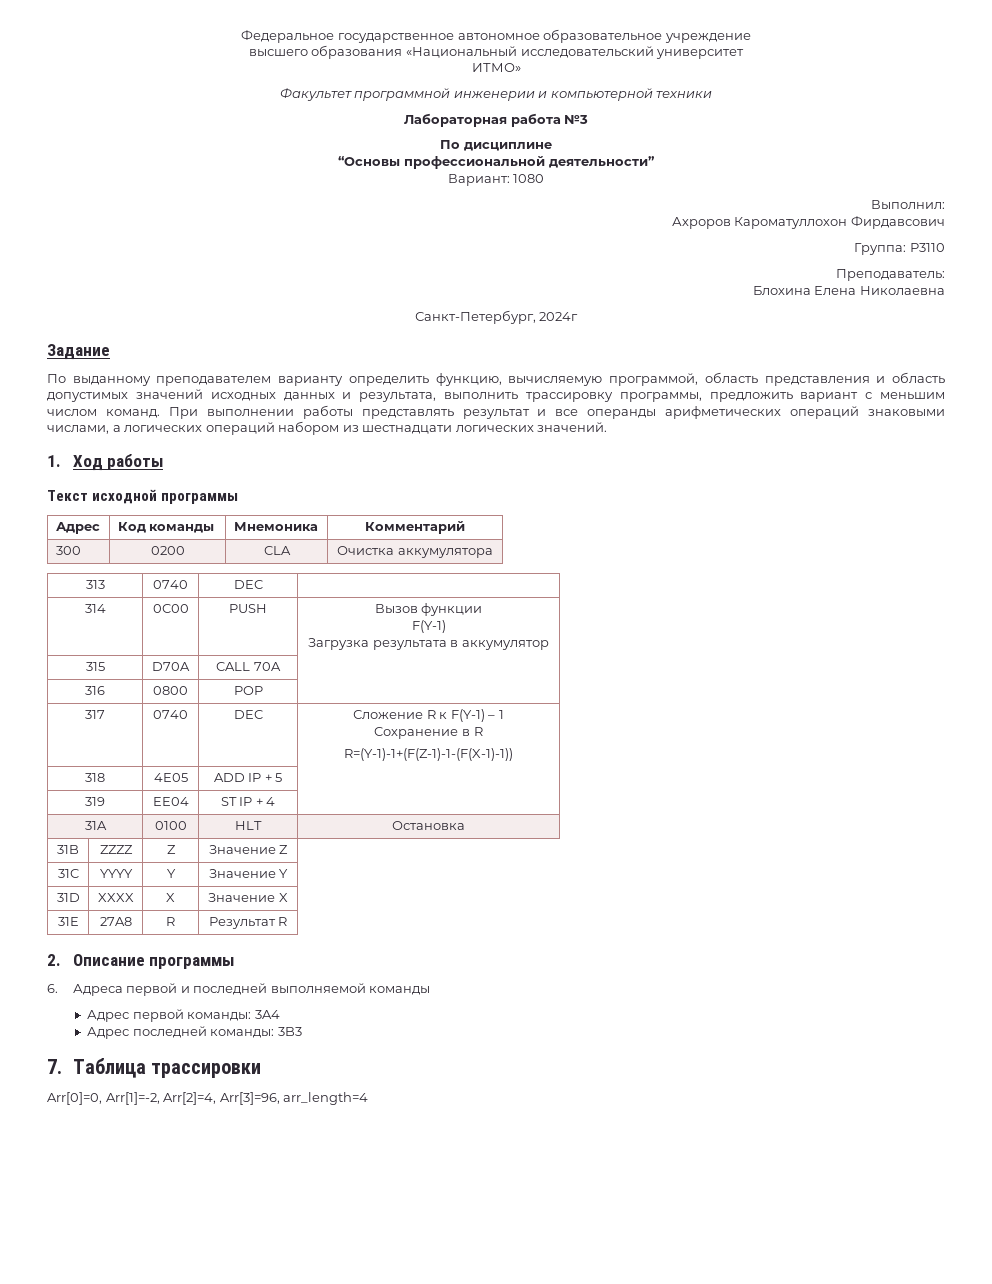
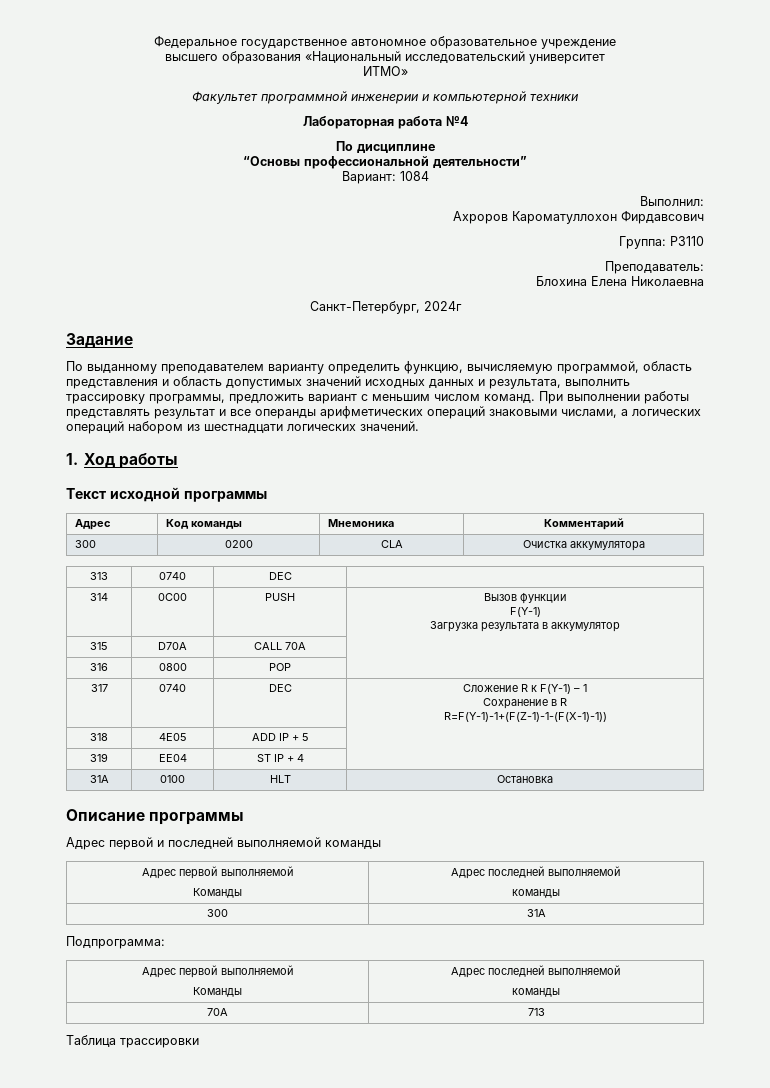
[564,115,589,124] №3 -> [445,116,468,126] №4
[513,174,545,183] 1080 -> [399,171,429,181] 1084
[344,748,513,761] R=(Y-1)-1+(F(Z-1)-1-(F(X-1)-1)) -> [443,712,607,722] R=F(Y-1)-1+(F(Z-1)-1-(F(X-1)-1))
[57,845,79,854] [99,845,133,854] [166,845,176,854] [208,845,289,854] [57,869,79,878] [99,869,133,878] [166,869,176,878] [208,869,289,878] [56,893,80,902] [97,893,134,902] [166,893,175,902] [208,893,288,902] [57,917,79,926] [99,917,132,926] [166,917,175,926] [208,917,288,929] [47,954,61,966] // 31B | ZZZZ | Z | Значение Z // 31C | YYYY | Y | Значение Y // 31D | XXXX | X | Значение X // 31E | 27A8 | R | Результат R // 2. -> (553, 779) //
[47,984,123,996] 6. Адреса -> [66,837,105,850] Адрес
[87,1009,280,1022] [87,1026,302,1039] [47,1058,262,1078] [47,1092,369,1105] // Адрес первой команды: 3A4 // Адрес последней команды: 3B3 // 7. Таблица трассировки // Arr[0]=0, Arr[1]=-2, Arr[2]=4, Arr[3]=96, arr_length=4 -> [141,866,294,879] [193,888,242,898] [450,866,621,879] [511,889,560,898] [207,909,228,917] [526,909,546,917] [66,936,165,949] [141,965,294,978] [193,987,242,997] [450,965,621,978] [511,988,560,997] [207,1008,228,1016] [527,1008,545,1016] [66,1035,199,1048] // Адрес первой выполняемой // Команды | Адрес последней выполняемой // команды // 300 | 31A // Подпрограмма: // Адрес первой выполняемой // Команды | Адрес последней выполняемой // команды // 70А | 713 // Таблица трассировки

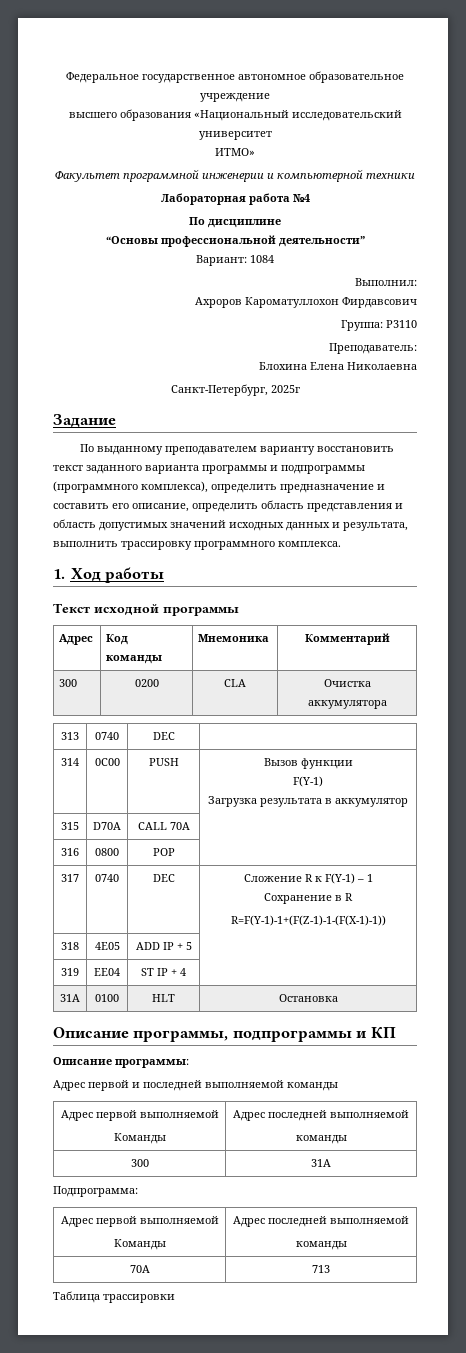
[423,301,462,311] 2024г -> [270,385,300,393] 2025г
[328,361,639,374] определить функцию, вычисляемую программой, -> [316,446,394,452] [53,465,365,474] [53,481,385,493] [53,503,258,512] восстановить текст заданного варианта программы и подпрограммы (программного комплекса), определить предназначение и составить его описание, определить
[149,391,689,404] [66,406,701,419] [66,421,419,434] программы, предложить вариант с меньшим числом команд. При выполнении работы представлять результат и все операнды арифметических операций знаковыми числами, а логических операций набором из шестнадцати логических значений. -> [194,541,341,550] программного комплекса.
[149,812,245,825] программы -> [133,1027,396,1042] [53,1057,189,1068] программы, подпрограммы и КП // Описание программы:

